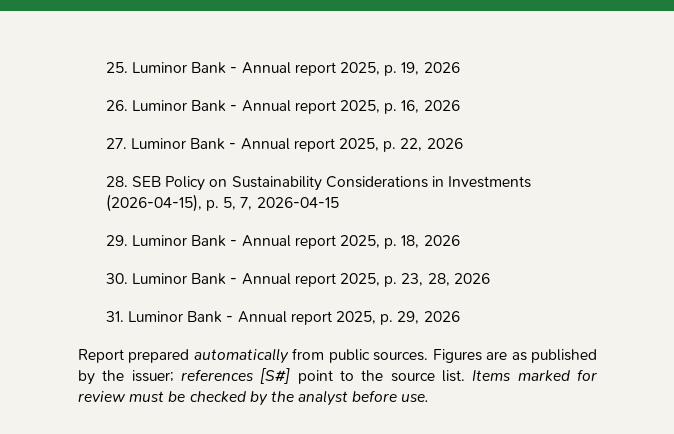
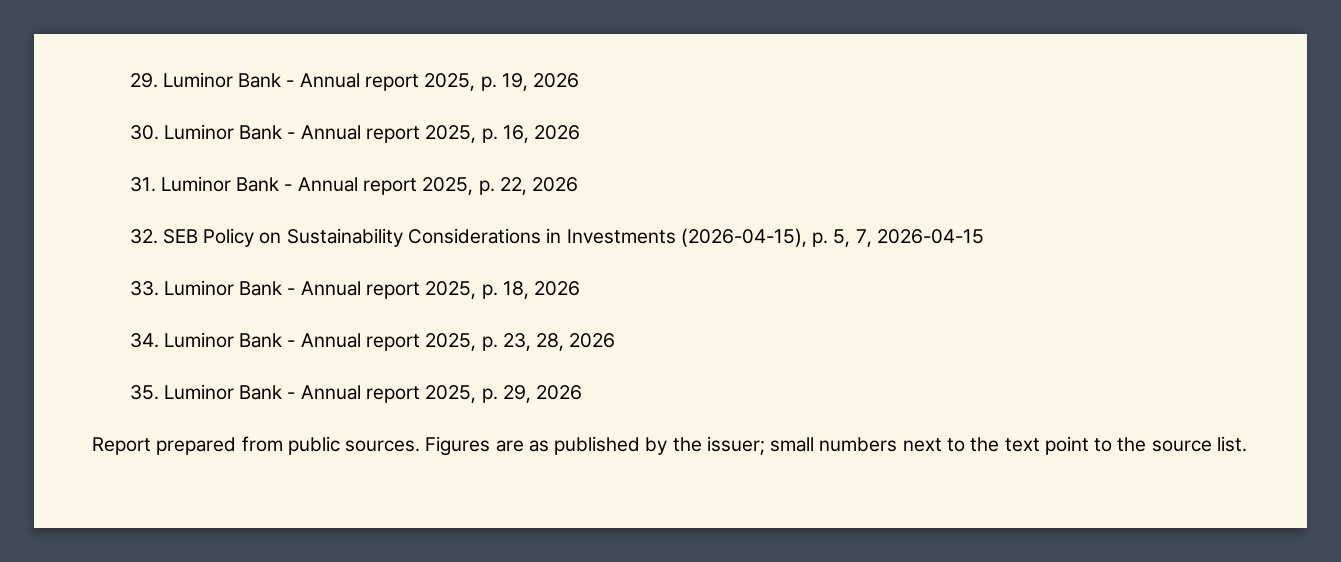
[105,62,128,73] 25. -> [129,73,158,88] 29.
[105,100,128,111] 26. -> [129,125,159,140] 30.
[105,138,127,149] 27. -> [129,177,156,192] 31.
[105,176,128,187] 28. -> [129,229,158,244] 32.
[105,235,128,246] 29. -> [129,281,159,296] 33.
[105,273,128,284] 30. -> [129,333,159,348] 34.
[105,311,124,322] 31. -> [129,385,159,400] 35.
[193,348,289,364] automatically -> (237, 446) none
[181,368,291,384] references [S#] -> [770,437,1040,452] small numbers next to the text
[472,369,597,381] [78,390,430,406] Items marked for review must be checked by the analyst before use. -> (1247, 444) none

